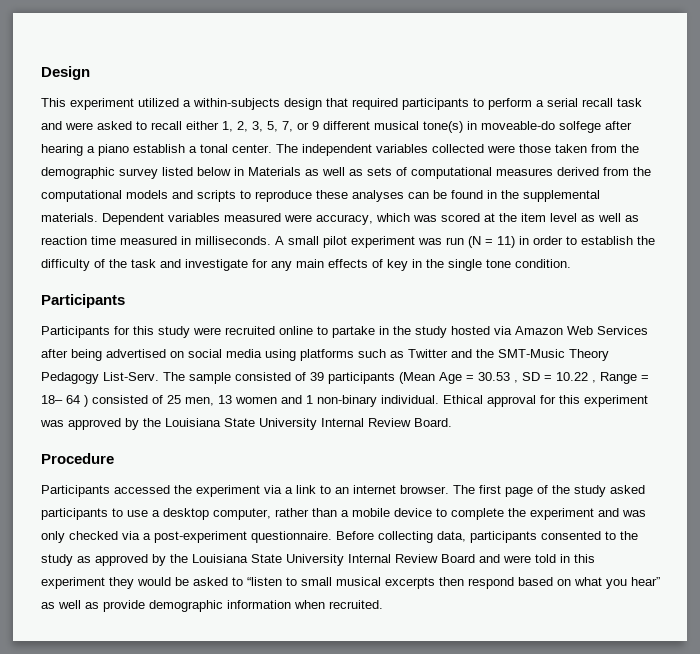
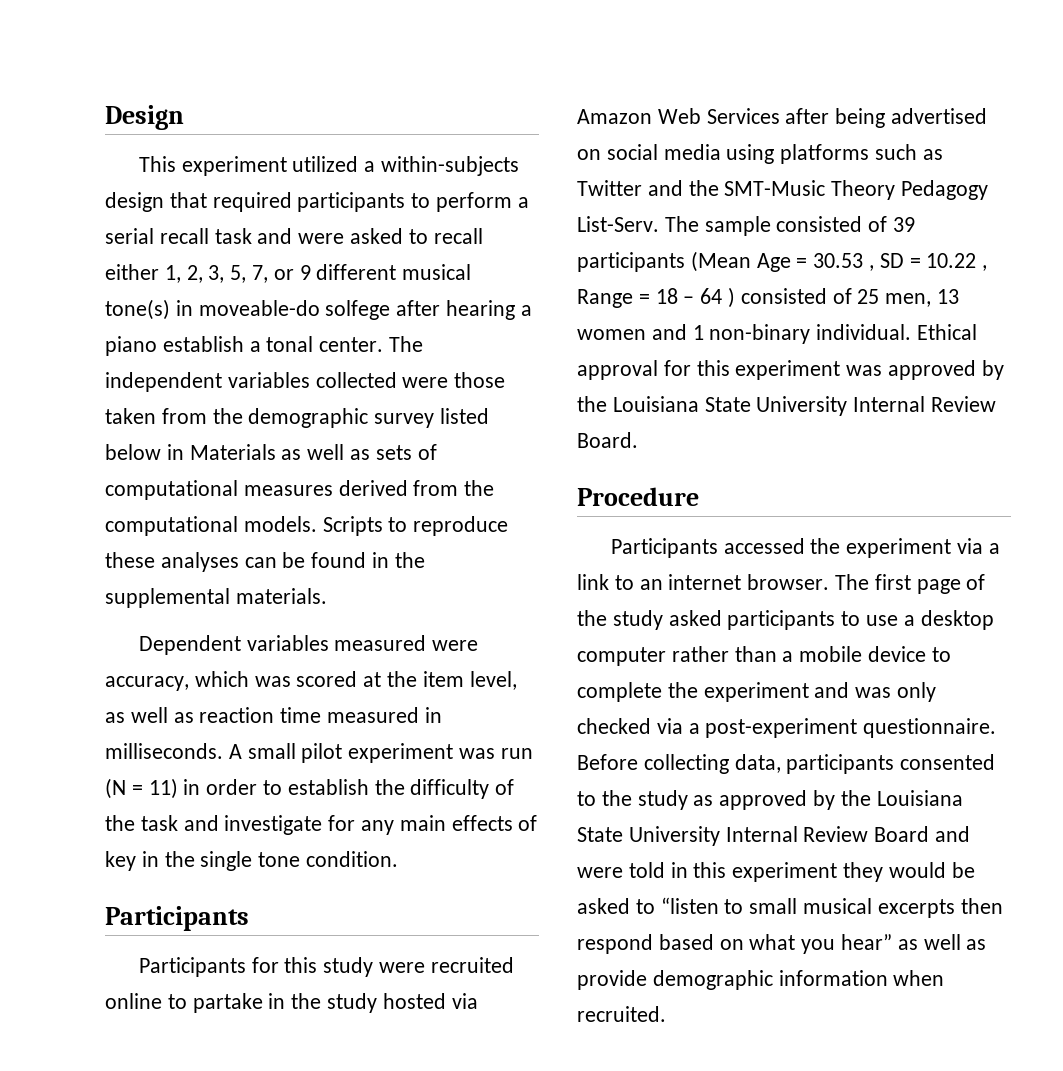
[126,190,236,202] models and scripts -> [243,516,383,536] models. Scripts
(98, 217) none -> (327, 596) //
[550,213,577,222] level -> [469,671,517,690] level,
[41,395,63,404] 18– -> [655,288,695,304] 18 –
[213,508,271,520] computer, -> [577,647,666,666] computer

